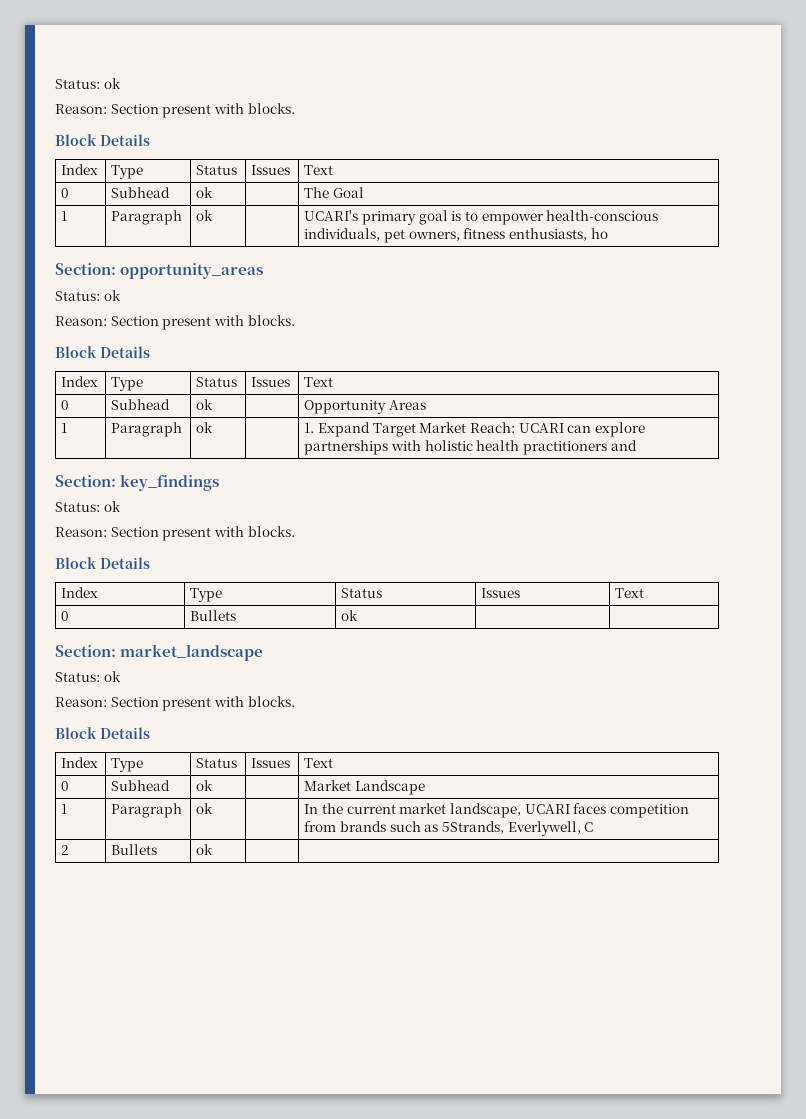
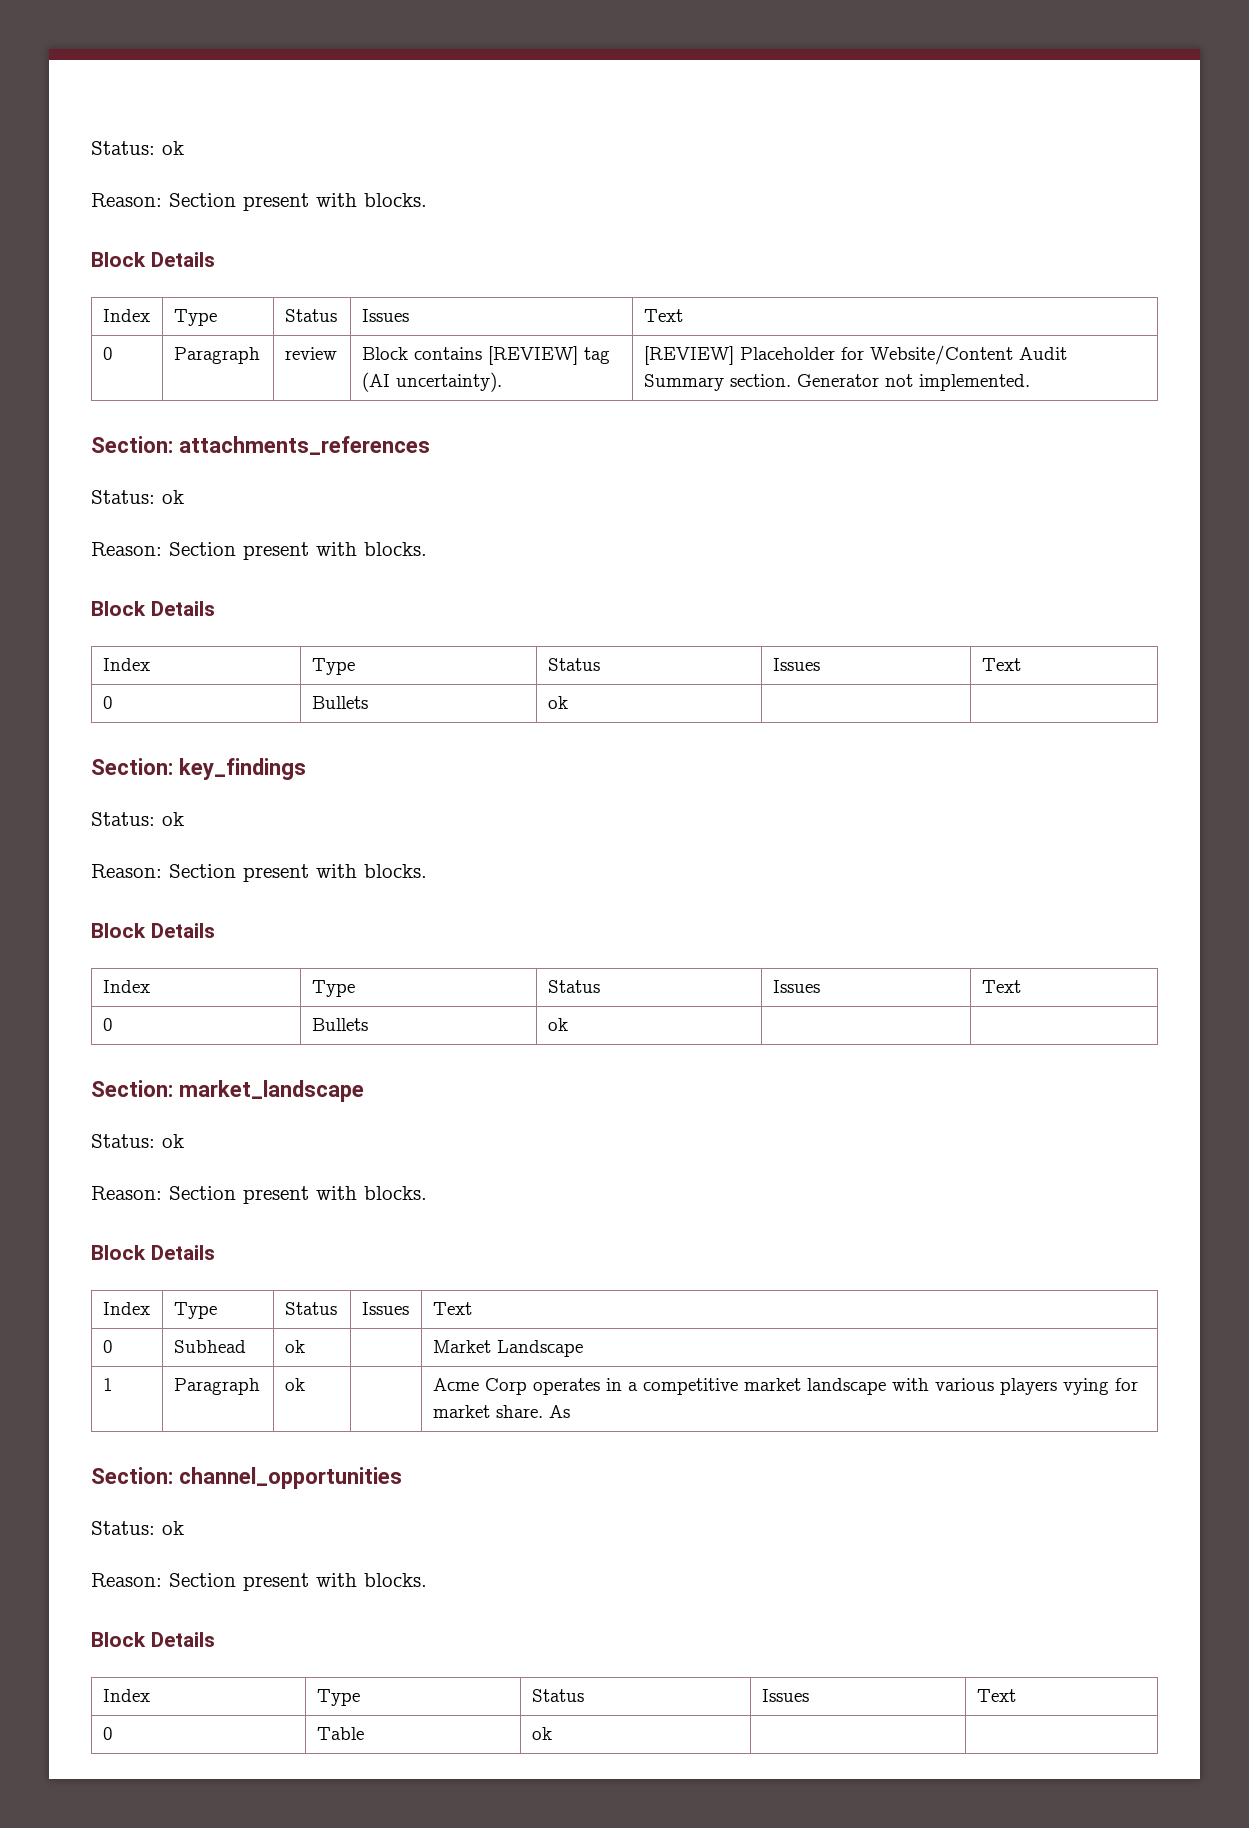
[111,187,171,198] [196,187,214,198] [304,187,365,198] [61,211,68,221] [111,210,183,225] [196,210,214,221] [304,210,659,225] [304,228,608,243] [55,263,264,279] Subhead | ok | | The Goal // 1 | Paragraph | ok | | UCARI's primary goal is to empower health-conscious individuals, pet owners, fitness enthusiasts, ho // Section: opportunity_areas -> [173,347,260,364] [284,347,337,360] [361,346,610,365] [361,372,502,392] [643,345,1067,365] [643,374,1030,391] [91,436,430,455] Paragraph | review | Block contains [REVIEW] tag (AI uncertainty). | [REVIEW] Placeholder for Website/Content Audit Summary section. Generator not implemented. // Section: attachments_references
[111,399,171,410] [196,399,214,410] [304,400,427,414] [61,423,68,433] [111,422,183,437] [196,422,214,433] [304,422,646,437] [304,440,637,455] Subhead | ok | | Opportunity Areas // 1 | Paragraph | ok | | 1. Expand Target Market Reach: UCARI can explore partnerships with holistic health practitioners and -> [311,696,368,709] [547,696,568,709] Bullets | ok | |
[304,803,690,818] [304,821,594,836] [61,845,70,855] [111,844,158,855] In the current market landscape, UCARI faces competition from brands such as 5Strands, Everlywell, C // 2 | Bullets -> [432,1378,1138,1395] [432,1405,570,1418] [91,1467,402,1489] [91,1521,184,1535] [91,1573,427,1591] [91,1632,215,1647] [102,1689,150,1702] [316,1689,360,1706] [531,1689,584,1702] [761,1689,809,1702] [976,1689,1016,1702] [102,1727,113,1740] [316,1727,364,1740] Acme Corp operates in a competitive market landscape with various players vying for market share. As // Section: channel_opportunities // Status: ok // Reason: Section present with blocks. // Block Details // Index | Type | Status | Issues | Text // 0 | Table

